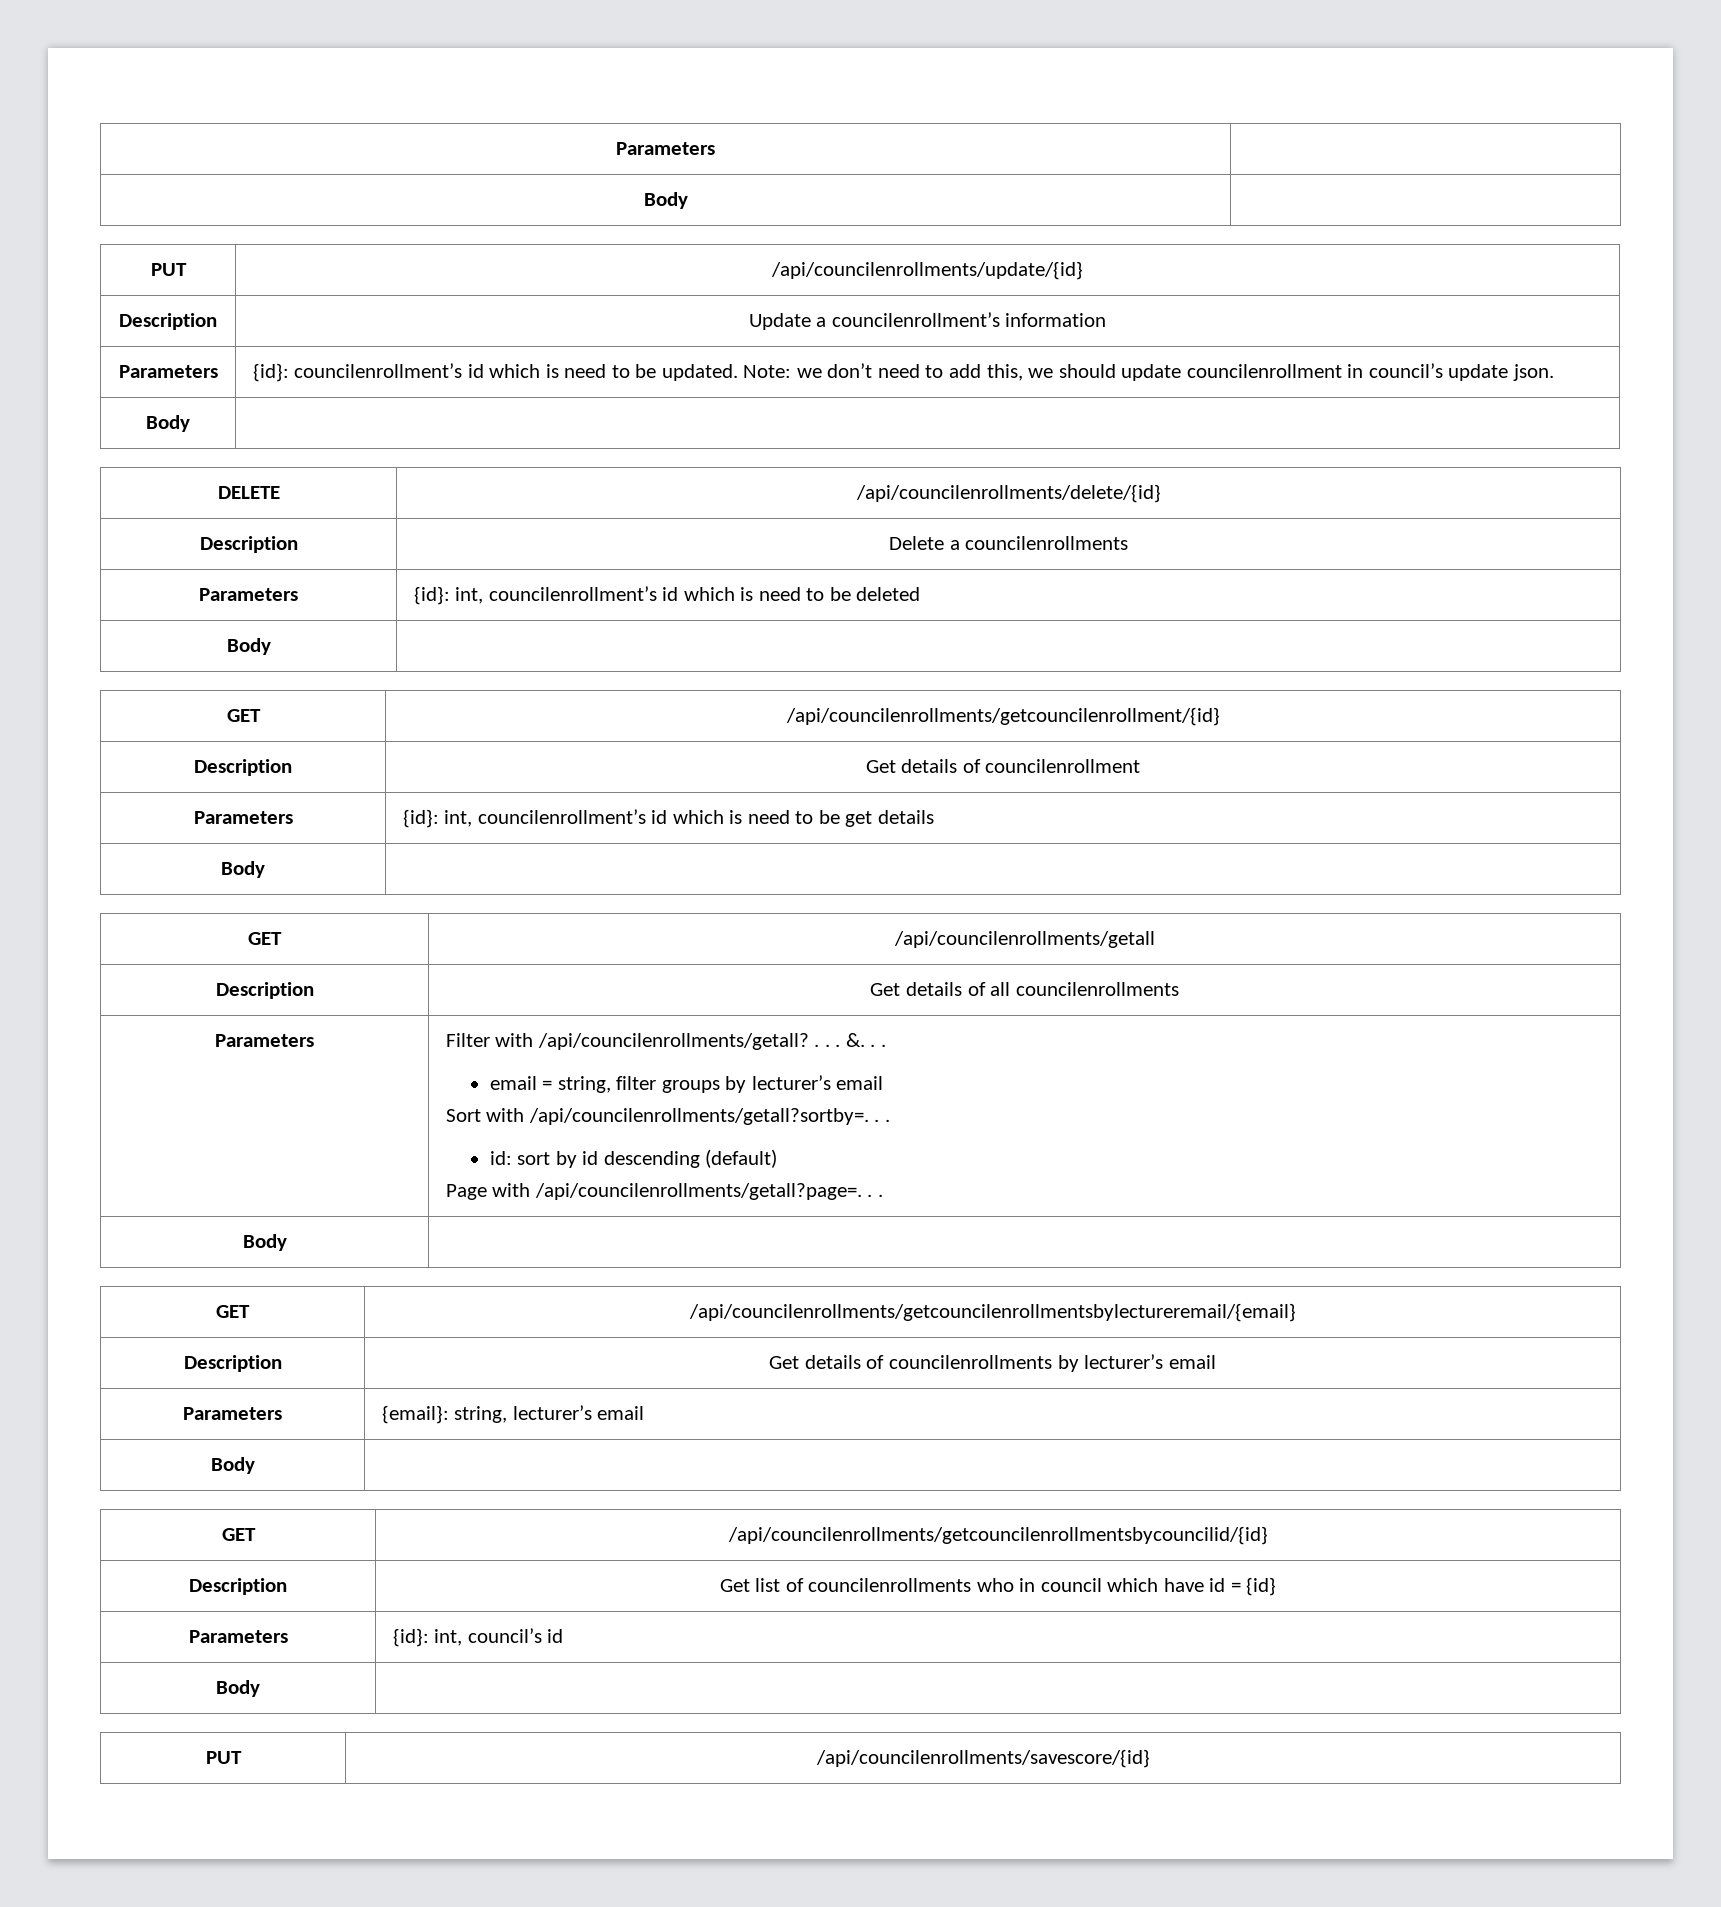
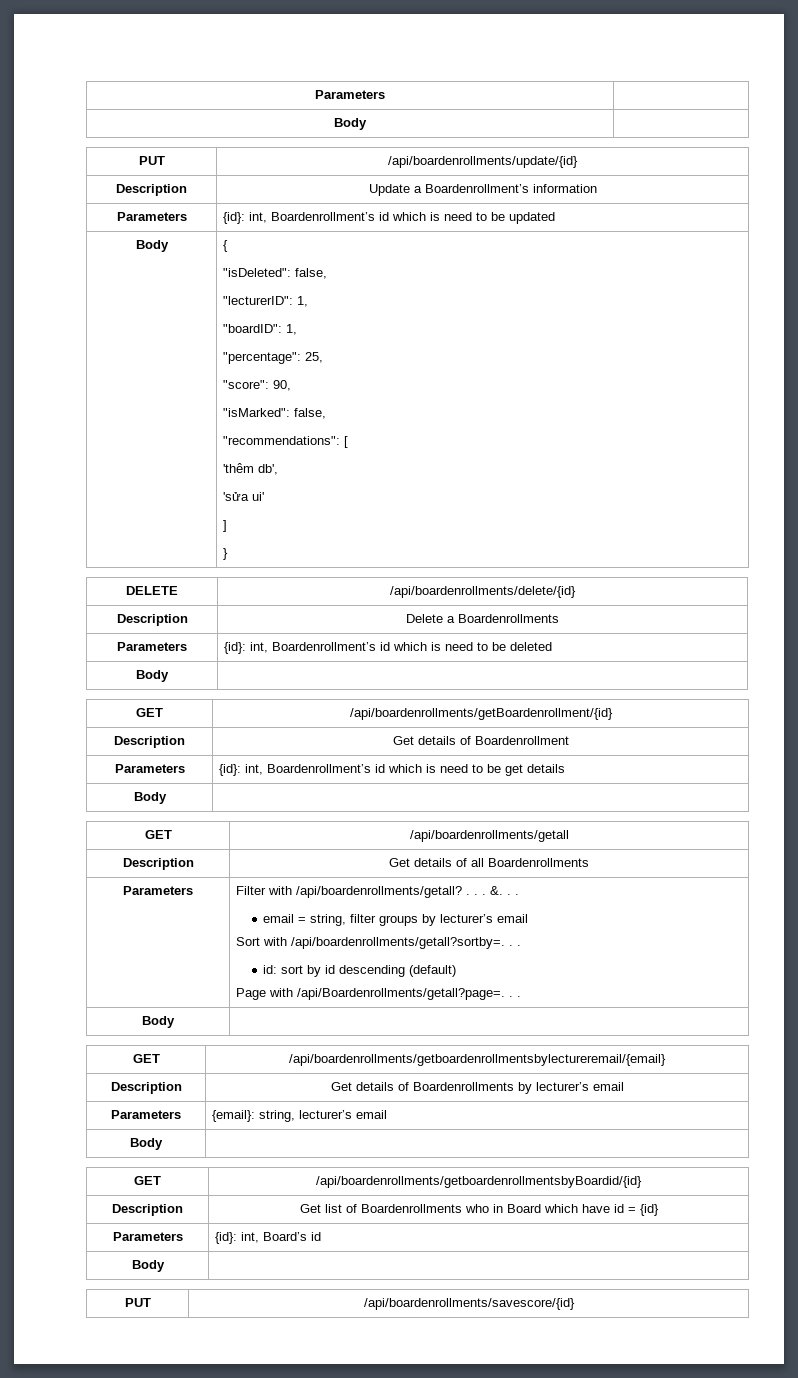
[771,261,1083,280] /api/councilenrollments/update/{id} -> [388,156,578,168] /api/boardenrollments/update/{id}
[831,312,1000,327] councilenrollment’s -> [424,184,529,193] Boardenrollment’s
[294,363,1554,381] [146,415,190,432] councilenrollment’s id which is need to be updated. Note: we don’t need to add this, we should update councilenrollment in council’s update json. // Body | -> [249,212,556,224] [135,240,169,252] [223,240,229,252] [223,268,328,279] [223,296,309,307] [223,324,298,335] [223,352,324,364] [223,380,292,391] [223,408,327,419] [223,436,349,448] [223,463,279,475] [223,492,265,501] [223,520,228,532] [223,548,229,560] int, Boardenrollment’s id which is need to be updated // Body | { // "isDeleted": false, // "lecturerID": 1, // "boardID": 1, // "percentage": 25, // "score": 90, // "isMarked": false, // "recommendations": [ // 'thêm db', // 'sửa ui' // ] // }
[855,484,1161,503] /api/councilenrollments/delete/{id} -> [390,586,576,598] /api/boardenrollments/delete/{id}
[965,536,1129,550] [199,588,298,601] [413,586,657,605] councilenrollments // Parameters | {id}: int, councilenrollment’s -> [458,614,559,623] [117,642,187,651] [224,642,377,654] Boardenrollments // Parameters | {id}: int, Boardenrollment’s
[785,707,1220,726] [194,759,292,776] [865,759,1141,773] [193,811,293,824] [402,809,646,828] /api/councilenrollments/getcouncilenrollment/{id} // Description | Get details of councilenrollment // Parameters | {id}: int, councilenrollment’s -> [349,708,613,720] [114,736,185,748] [392,736,569,745] [114,764,185,773] [219,764,372,776] /api/boardenrollments/getBoardenrollment/{id} // Description | Get details of Boardenrollment // Parameters | {id}: int, Boardenrollment’s
[893,931,1155,948] /api/councilenrollments/getall -> [409,830,569,842] /api/boardenrollments/getall
[1015,982,1179,996] councilenrollments -> [488,858,589,867] Boardenrollments
[537,1033,809,1050] /api/councilenrollments/getall? -> [296,886,463,898] /api/boardenrollments/getall?
[528,1108,869,1125] /api/councilenrollments/getall?sortby=. -> [291,937,506,949] /api/boardenrollments/getall?sortby=.
[534,1183,862,1200] /api/councilenrollments/getall?page=. -> [297,988,506,1000] /api/Boardenrollments/getall?page=.
[688,1303,1296,1322] [183,1355,282,1372] [769,1355,1052,1369] /api/councilenrollments/getcouncilenrollmentsbylectureremail/{email} // Description | Get details of councilenrollments -> [289,1054,666,1066] [110,1082,182,1094] [330,1082,514,1091] /api/boardenrollments/getboardenrollmentsbylectureremail/{email} // Description | Get details of Boardenrollments
[727,1526,1268,1545] /api/councilenrollments/getcouncilenrollmentsbycouncilid/{id} -> [316,1176,642,1188] /api/boardenrollments/getboardenrollmentsbyBoardid/{id}
[808,1578,972,1592] councilenrollments -> [360,1204,462,1213] Boardenrollments
[1040,1578,1102,1592] council -> [506,1204,541,1213] Board
[467,1628,542,1643] council’s -> [263,1232,308,1241] Board’s
[815,1749,1150,1768] /api/councilenrollments/savescore/{id} -> [363,1298,575,1310] /api/boardenrollments/savescore/{id}

